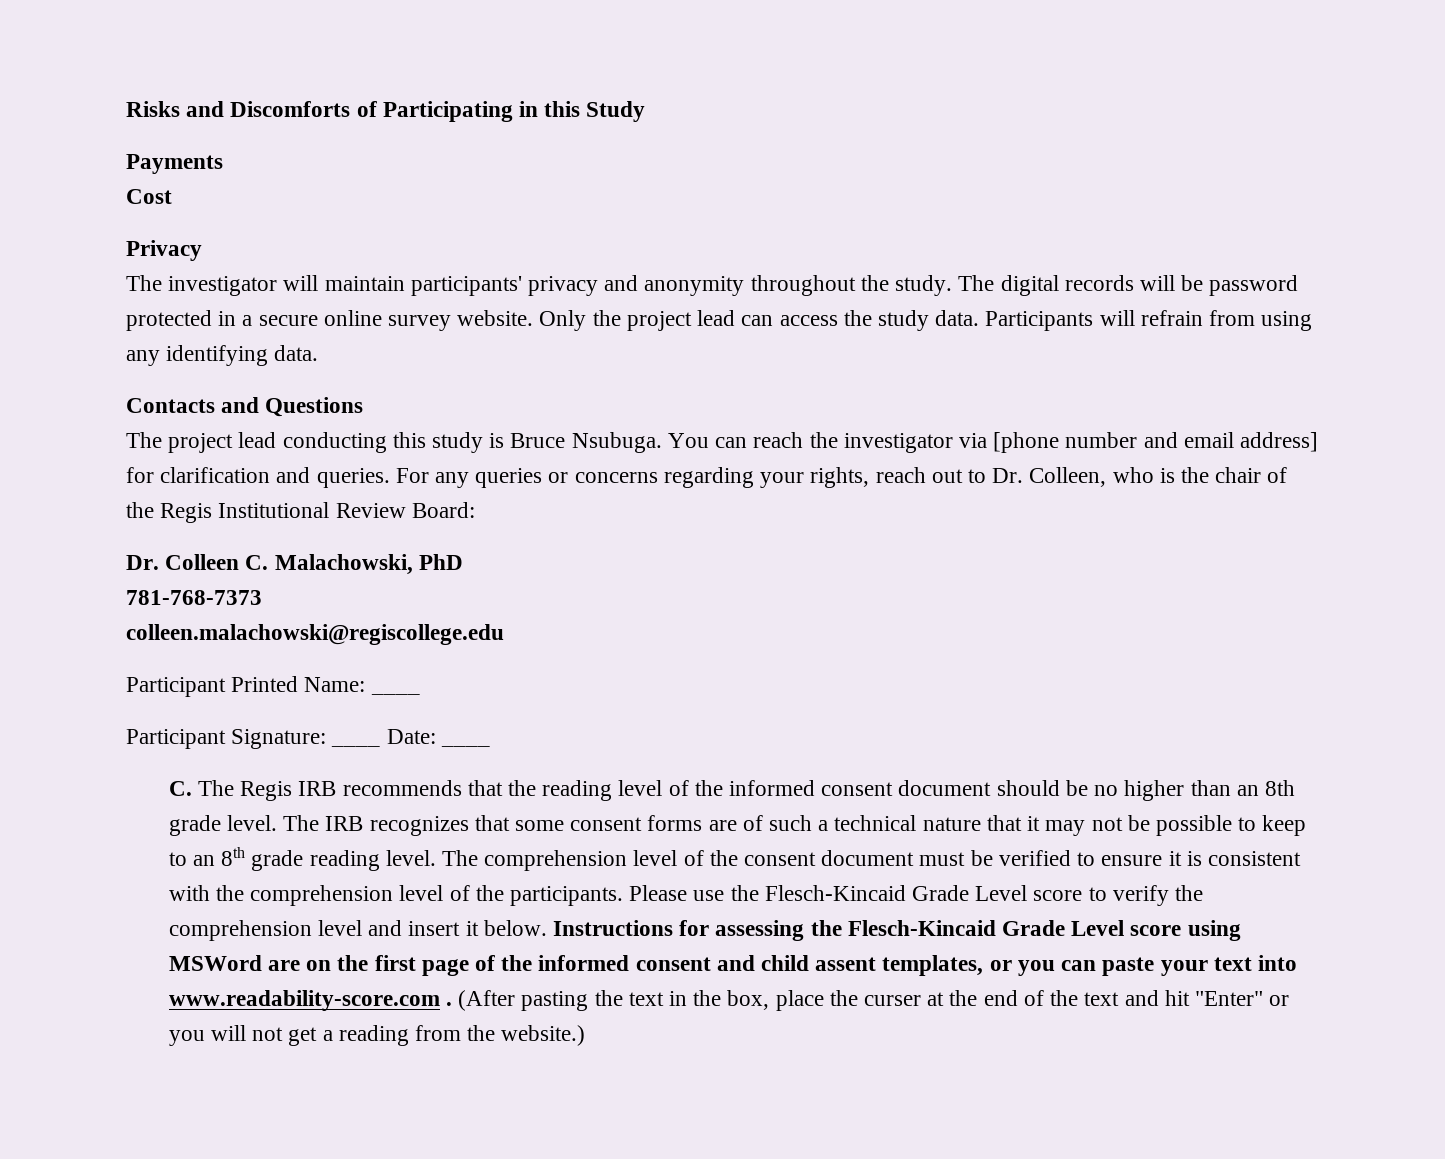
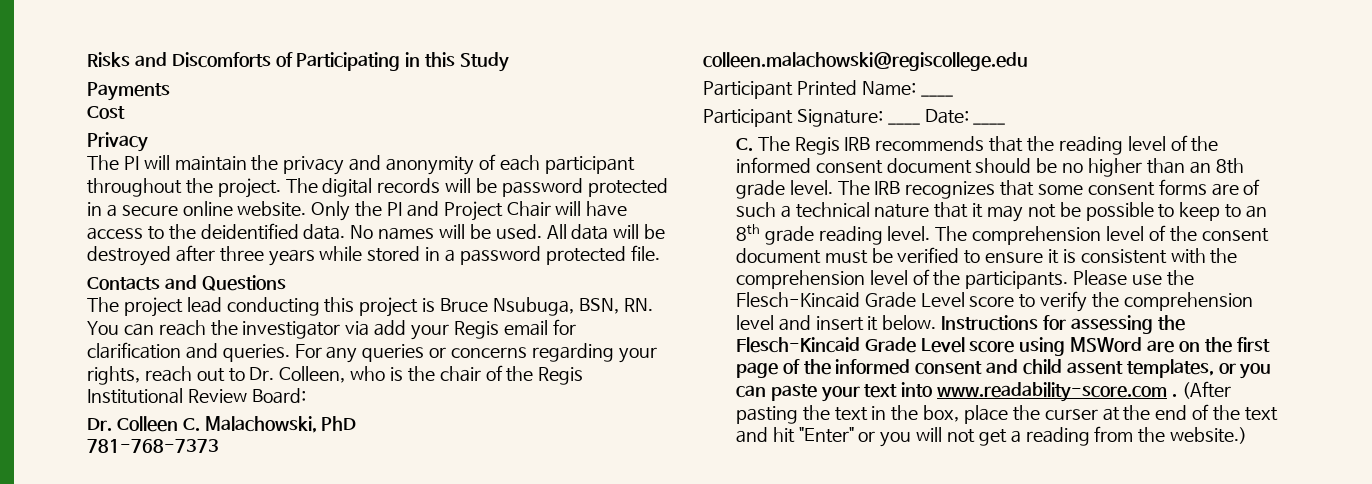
[168,276,278,296] investigator -> [123,156,139,170] PI
[410,276,522,296] participants' -> [251,155,279,171] the
(745, 286) none -> [478,154,635,174] of each participant
[895,275,953,296] study. -> [217,178,281,198] project.
[388,315,452,331] survey -> (233, 208) none
[626,310,1313,331] [126,345,319,366] project lead can access the study data. Participants will refrain from using any identifying data. -> [387,201,628,221] [87,223,666,240] [87,245,660,266] PI and Project Chair will have access to the deidentified data. No names will be used. All data will be destroyed after three years while stored in a password protected file.
[432,432,484,453] study -> [359,297,419,317] project
[571,432,662,453] Nsubuga. -> [492,297,653,316] Nsubuga, BSN, RN.
[993,432,1318,453] [phone number and email address] -> [374,320,548,340] add your Regis email

